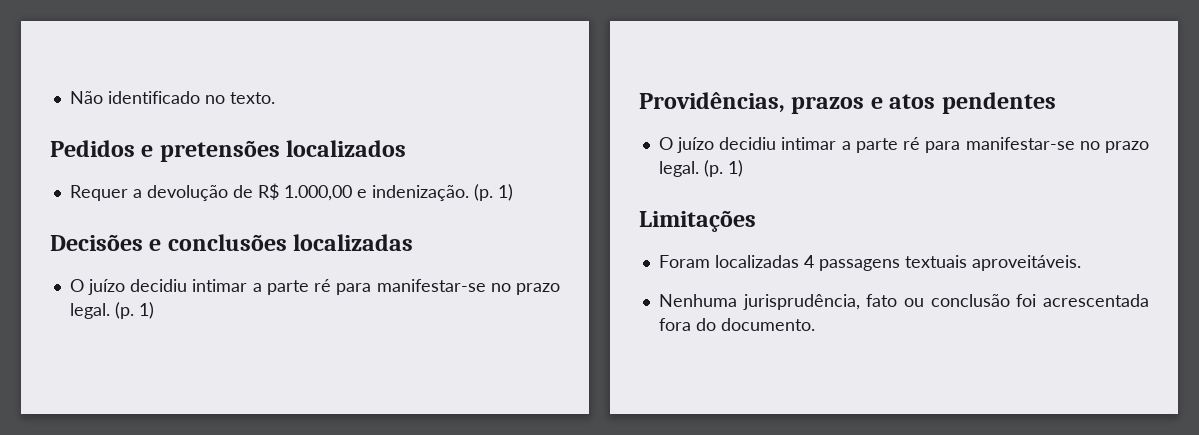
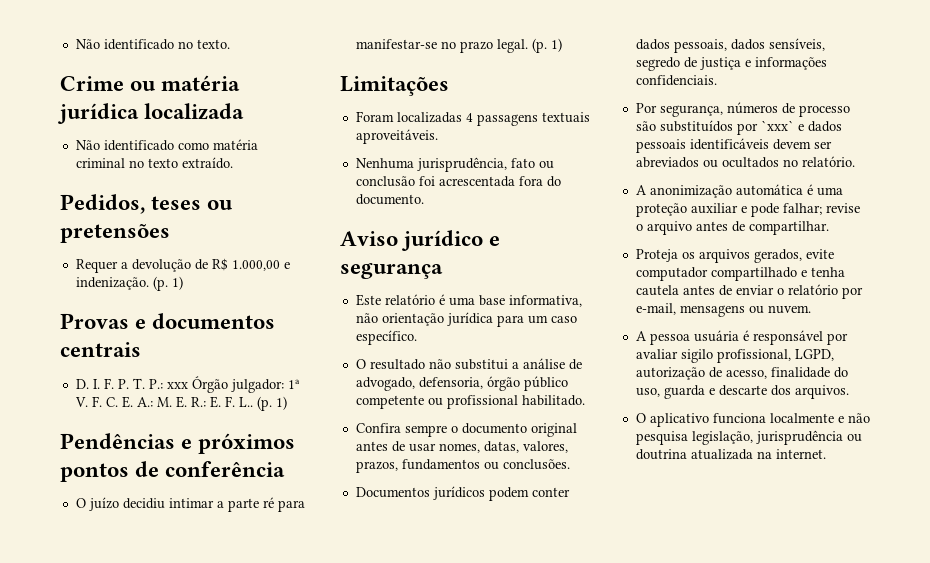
[50,140,154,157] Pedidos e -> [60,75,241,91] [58,103,245,124] [75,139,258,151] [75,157,233,169] [60,194,234,214] Crime ou matéria jurídica localizada // Não identificado como matéria criminal no texto extraído. // Pedidos, teses ou
[286,140,407,157] localizados -> (170, 233) none
[50,234,414,251] [69,279,561,295] [69,302,154,319] [639,92,1056,114] Decisões e conclusões localizadas // O juízo decidiu intimar a parte ré para manifestar-se no prazo legal. (p. 1) // Providências, prazos e atos pendentes -> [60,313,276,329] [60,342,141,357] [75,376,300,393] [74,396,287,411] [60,433,296,454] [60,461,286,482] Provas e documentos centrais // D. I. F. P. T. P.: xxx Órgão julgador: 1ª V. F. C. E. A.: M. E. R.: E. F. L.. (p. 1) // Pendências e próximos pontos de conferência
(815, 324) none -> [340,230,501,251] [340,262,443,279] [355,294,582,307] [355,312,577,327] [355,330,417,345] [355,358,582,370] [355,376,568,391] [355,395,585,409] [355,423,577,437] [355,441,568,453] [355,459,570,473] [355,486,570,501] [635,38,825,53] [635,57,827,71] [635,75,717,86] [635,102,850,117] [635,120,842,135] [635,138,832,153] [635,156,855,168] [635,184,843,198] [635,203,860,217] [635,221,829,235] [635,249,834,263] [635,267,845,281] [635,284,863,299] [635,303,811,317] [635,330,848,345] [635,349,834,363] [635,367,848,380] [635,385,849,399] [635,413,870,427] [635,430,862,445] [635,449,826,460] // Aviso jurídico e segurança // Este relatório é uma base informativa, não orientação jurídica para um caso específico. // O resultado não substitui a análise de advogado, defensoria, órgão público competente ou profissional habilitado. // Confira sempre o documento original antes de usar nomes, datas, valores, prazos, fundamentos ou conclusões. // Documentos jurídicos podem conter dados pessoais, dados sensíveis, segredo de justiça e informações confidenciais. // Por segurança, números de processo são substituídos por `xxx` e dados pessoais identificáveis devem ser abreviados ou ocultados no relatório. // A anonimização automática é uma proteção auxiliar e pode falhar; revise o arquivo antes de compartilhar. // Proteja os arquivos gerados, evite computador compartilhado e tenha cautela antes de enviar o relatório por e-mail, mensagens ou nuvem. // A pessoa usuária é responsável por avaliar sigilo profissional, LGPD, autorização de acesso, finalidade do uso, guarda e descarte dos arquivos. // O aplicativo funciona localmente e não pesquisa legislação, jurisprudência ou doutrina atualizada na internet.

